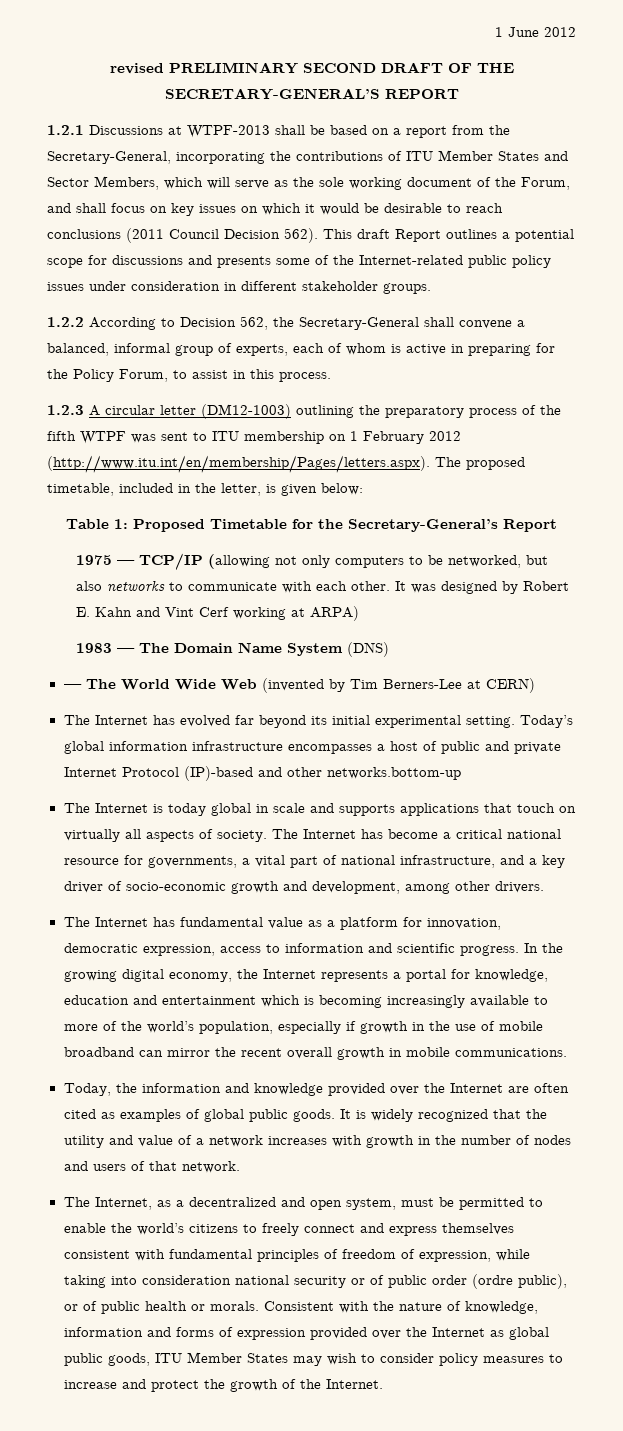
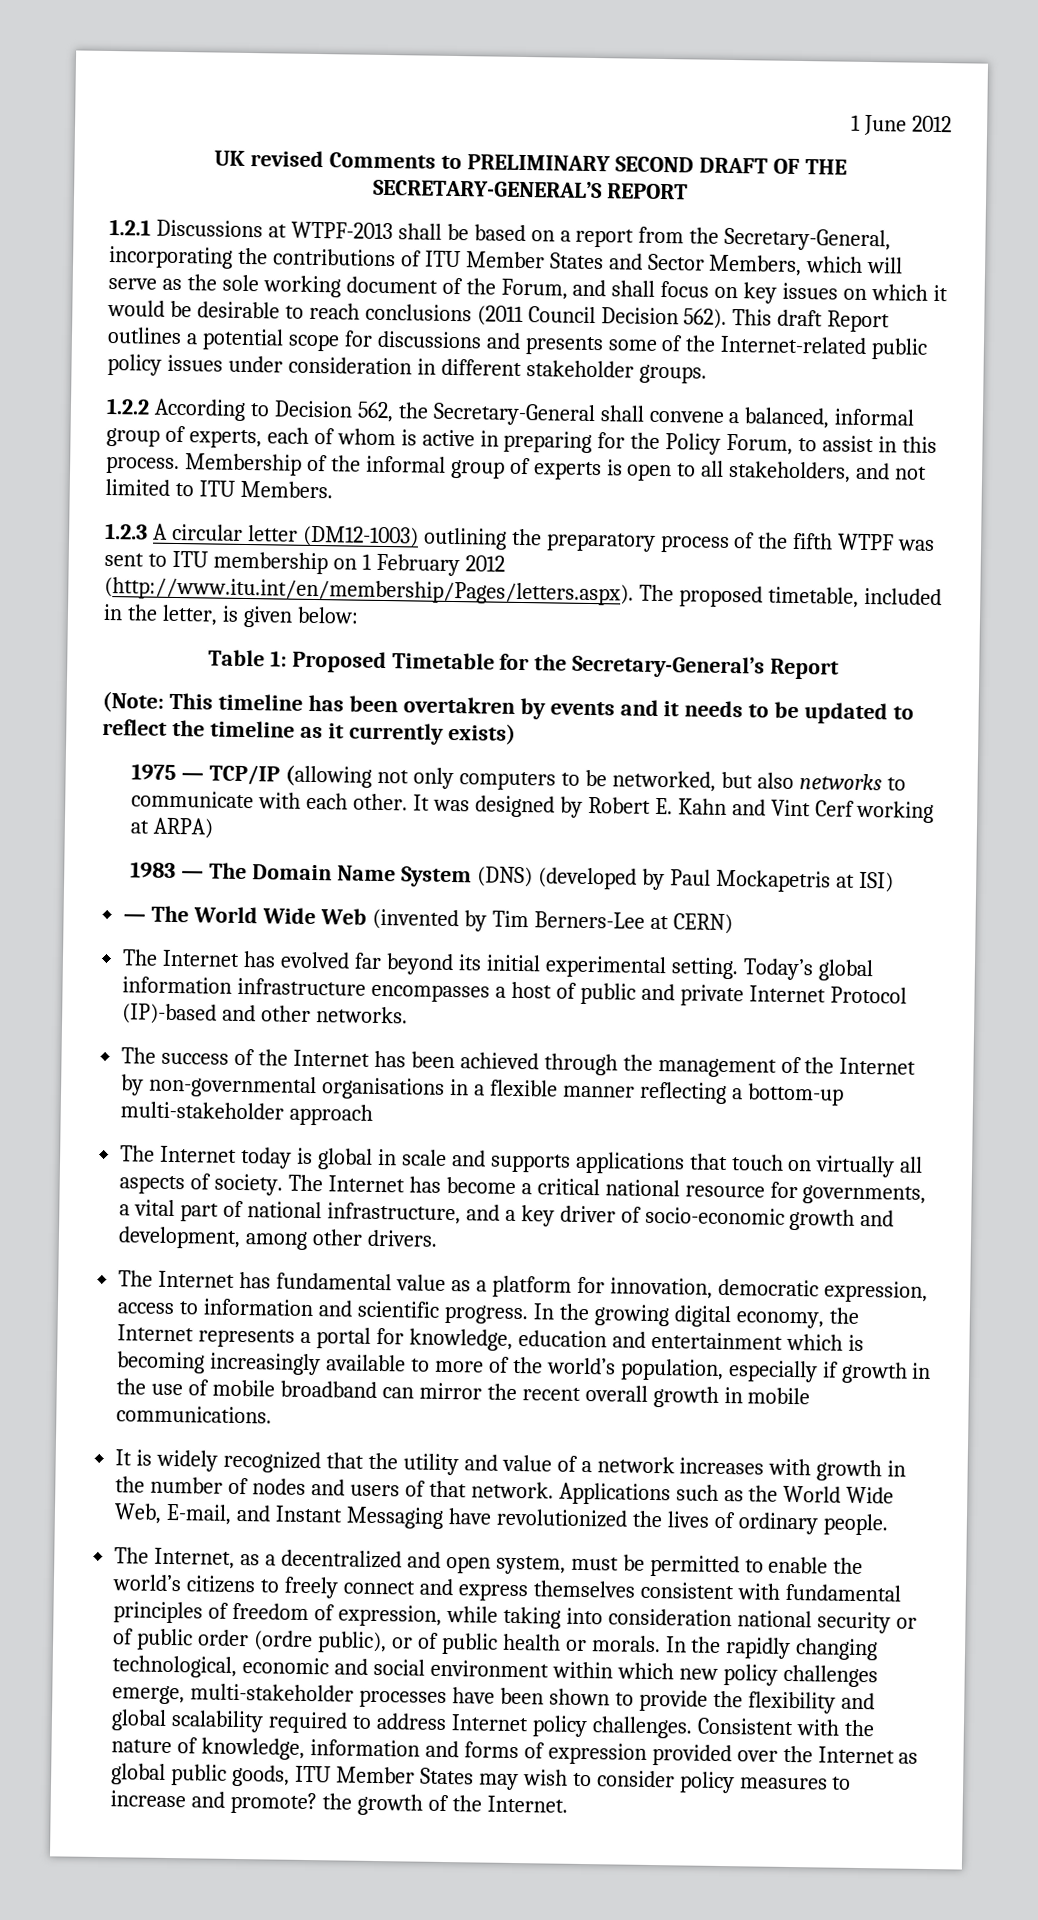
[109,63,164,74] revised -> [214,150,463,170] UK revised Comments to
(331, 377) none -> [184,453,928,483] [105,478,333,499] Membership of the informal group of experts is open to all stakeholders, and not limited to ITU Members.
(557, 525) none -> [102,690,915,725] [102,718,516,745] // (Note: This timeline has been overtakren by events and it needs to be updated to reflect the timeline as it currently exists)
(390, 649) none -> [537,867,894,893] (developed by Paul Mockapetris at ISI)
[326,767,461,780] [63,803,206,816] networks.bottom-up // The Internet is today -> [316,1006,409,1024] [121,1047,917,1078] [120,1074,844,1106] [120,1101,374,1126] [120,1145,314,1169] networks. // The success of the Internet has been achieved through the management of the Internet by non-governmental organisations in a flexible manner reflecting a bottom-up multi-stakeholder approach // The Internet today is
[63,1083,569,1096] [63,1109,335,1122] Today, the information and knowledge provided over the Internet are often cited as examples of global public goods. -> (273, 1414) none
(240, 1167) none -> [558,1482,895,1506] [114,1503,889,1536] Applications such as the World Wide Web, E-mail, and Instant Messaging have revolutionized the lives of ordinary people.
(259, 1306) none -> [664,1636,879,1661] [112,1655,878,1688] [112,1683,875,1714] [111,1709,693,1739] In the rapidly changing technological, economic and social environment within which new policy challenges emerge, multi-stakeholder processes have been shown to provide the flexibility and global scalability required to address Internet policy challenges.
[150,1380,199,1392] protect -> [230,1791,318,1815] promote?

